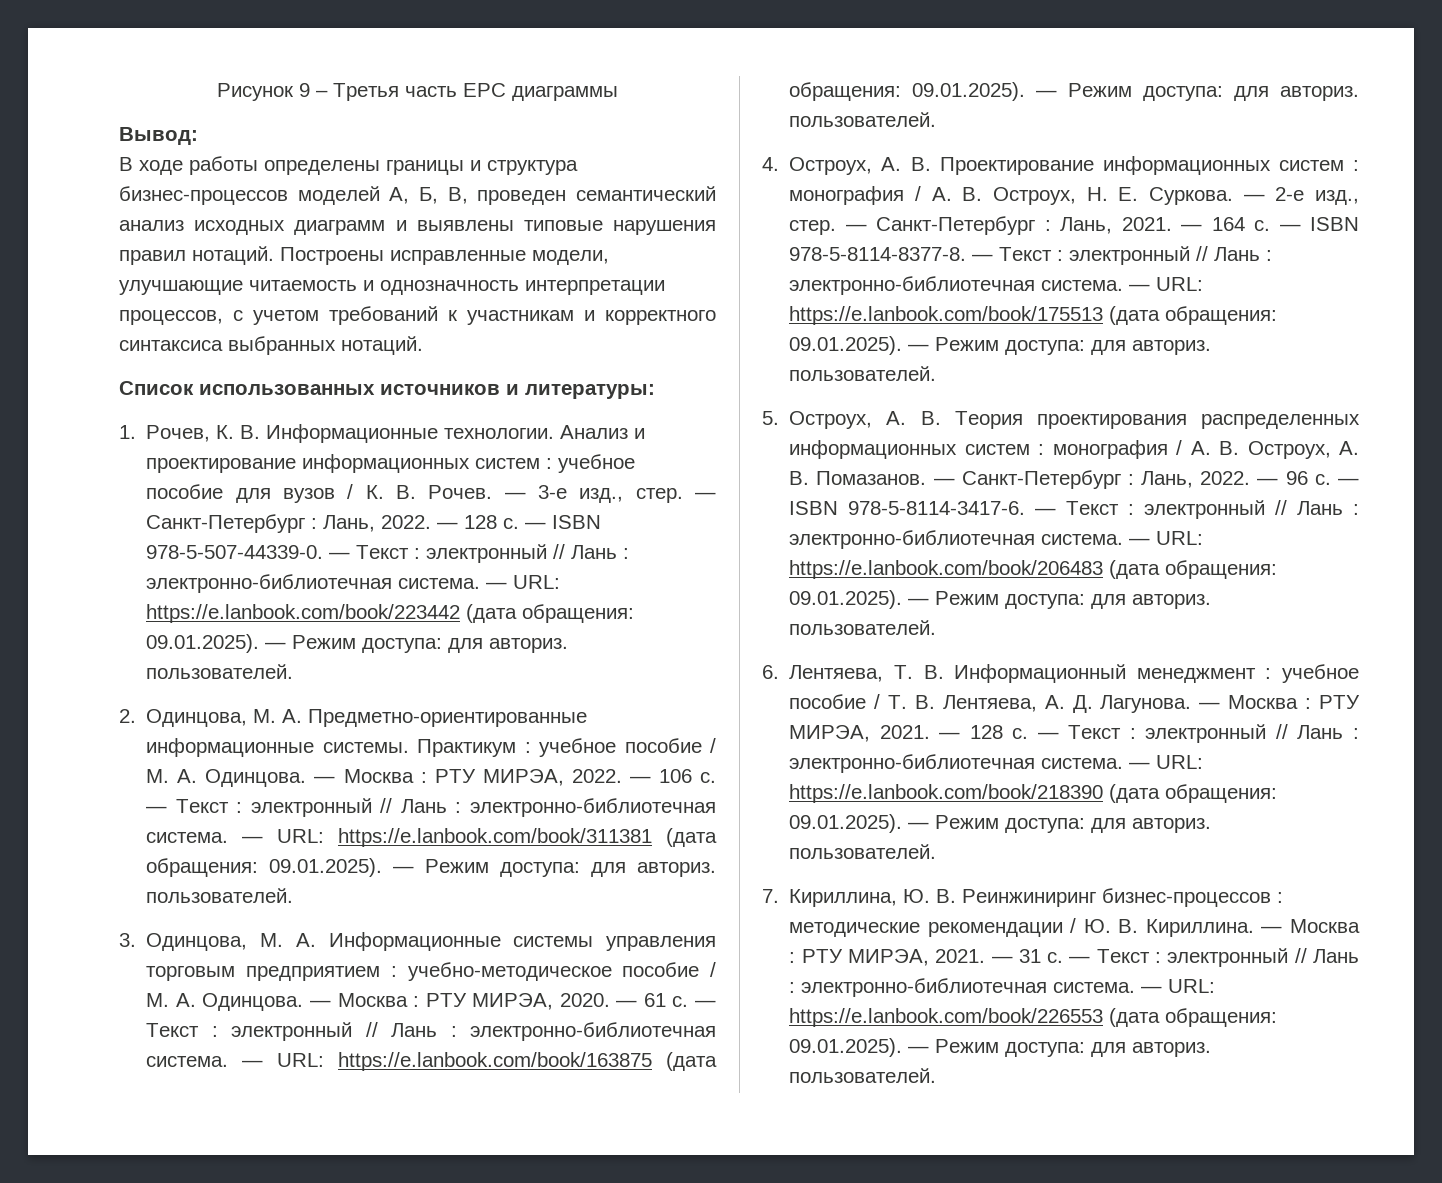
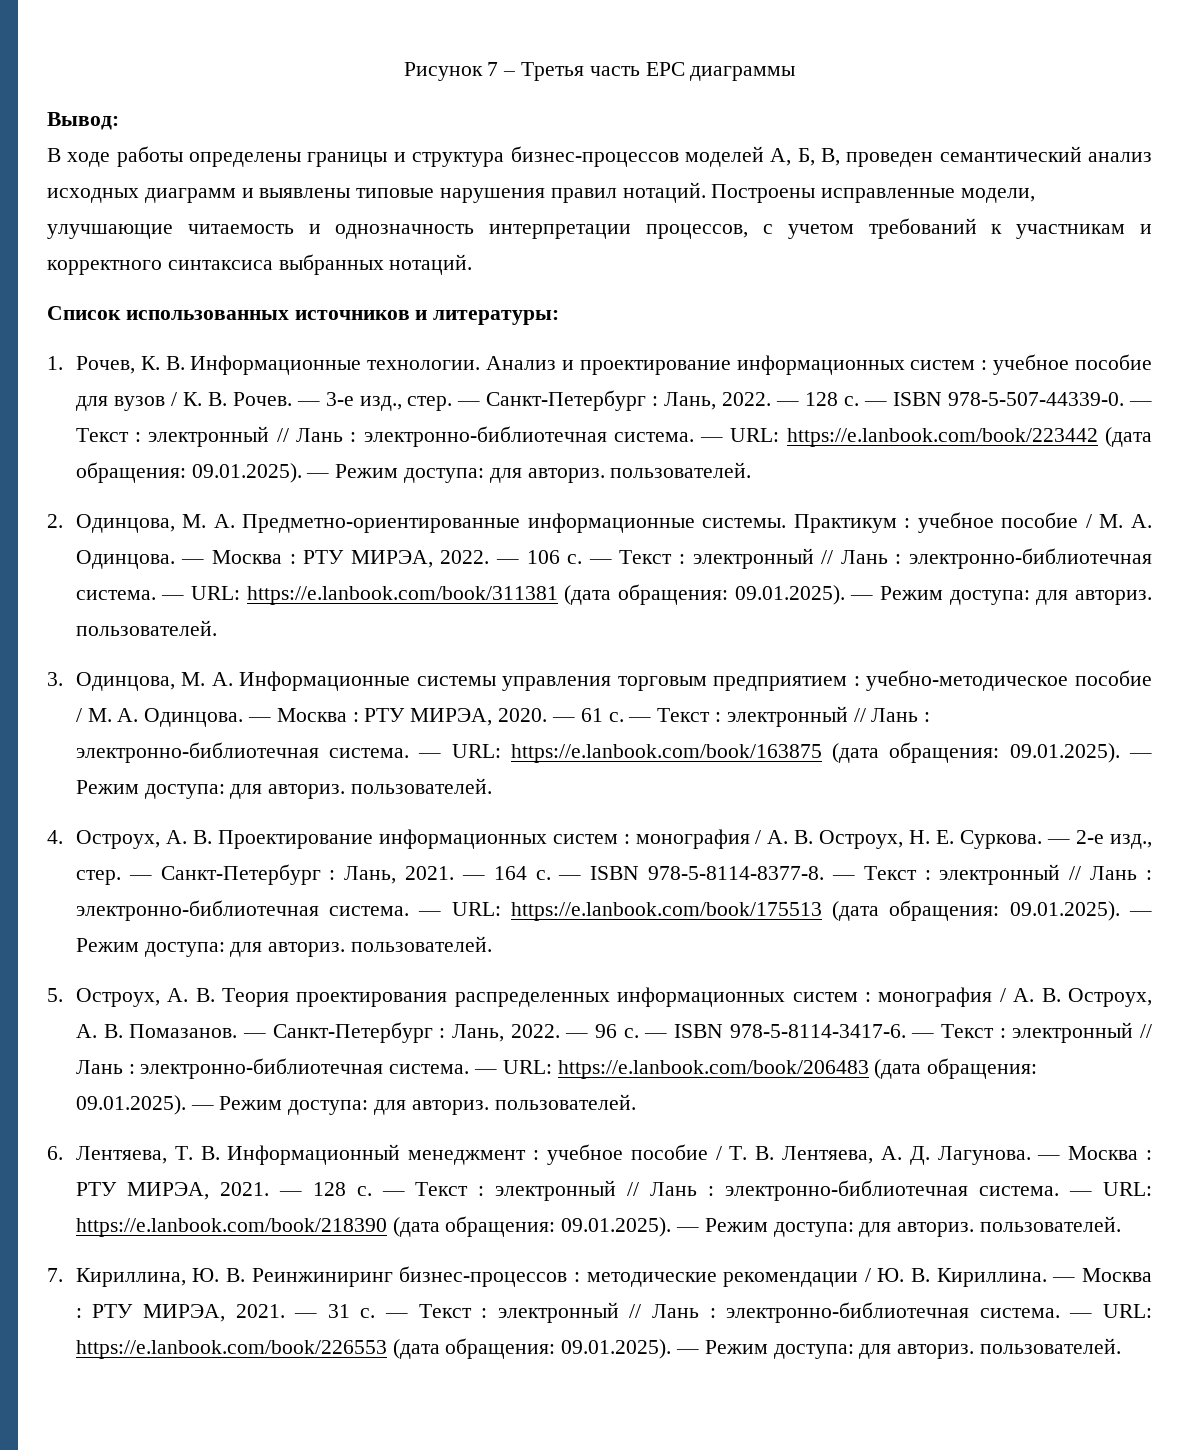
[299,83,310,97] 9 -> [487,62,499,76] 7

